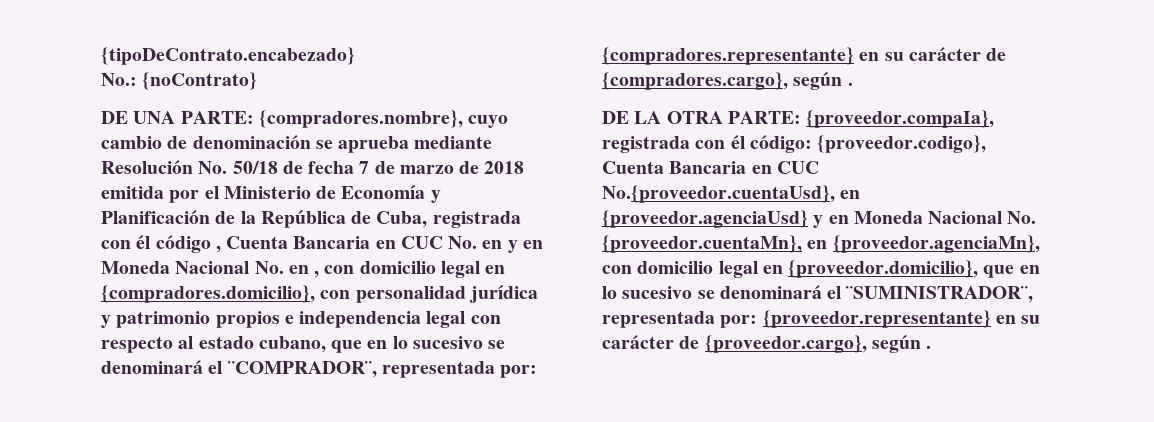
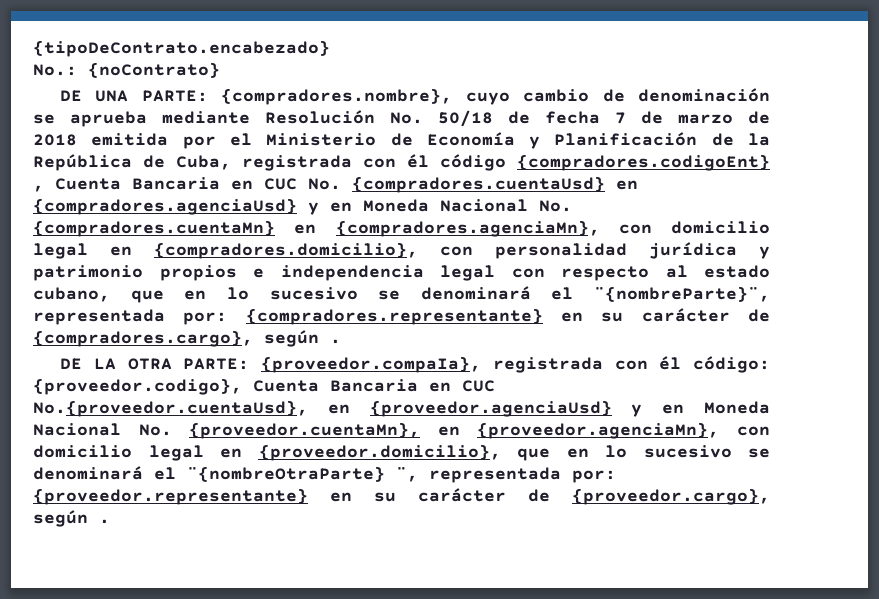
(211, 244) none -> [517,154,770,171] {compradores.codigoEnt}
[482,240,543,253] [101,261,320,278] en y en Moneda Nacional No. en , -> [352,176,638,193] [33,198,572,215] [33,220,600,237] {compradores.cuentaUsd} en {compradores.agenciaUsd} y en Moneda Nacional No. {compradores.cuentaMn} en {compradores.agenciaMn},
[226,361,377,378] ¨COMPRADOR¨, -> [594,286,770,302] ¨{nombreParte}¨,
[845,286,1034,303] ¨SUMINISTRADOR¨, -> [187,466,418,482] ¨{nombreOtraParte} ¨,

